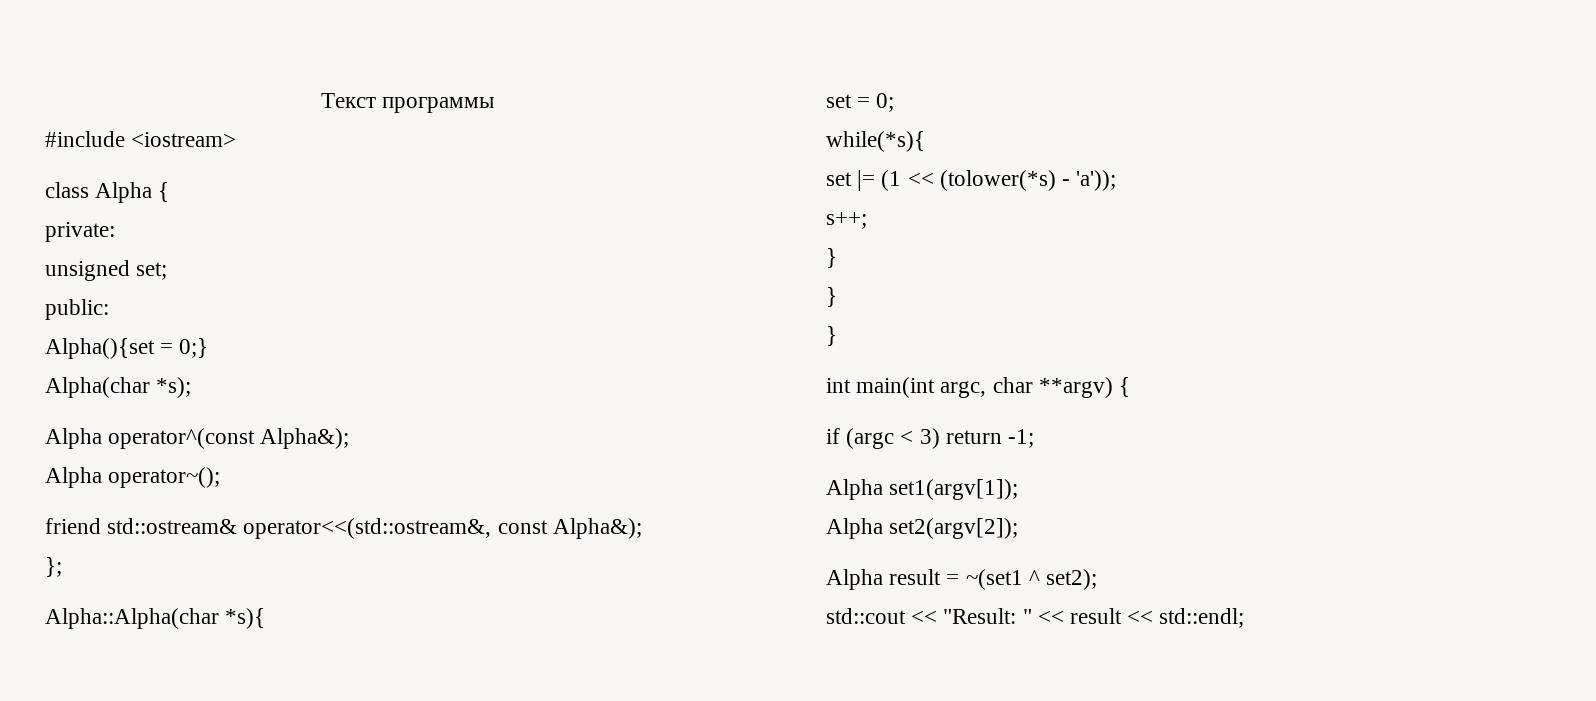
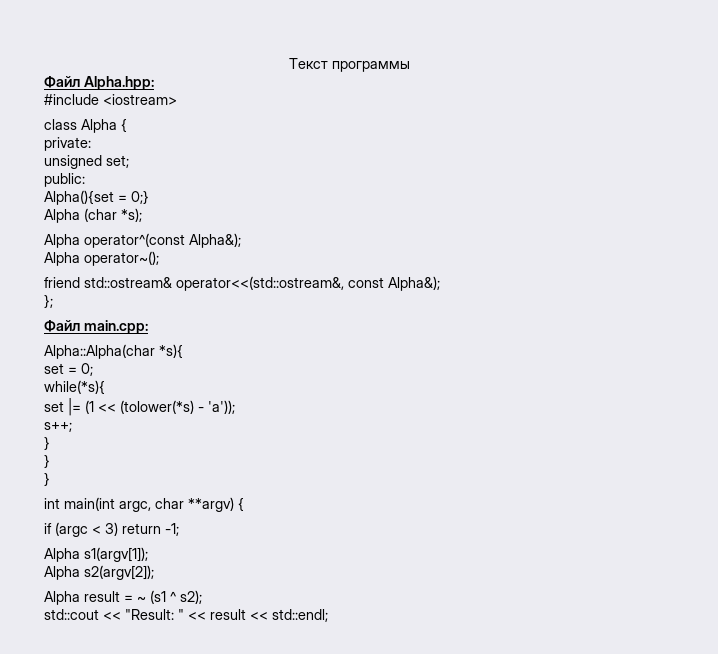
(495, 105) none -> [44,76,154,90] // Файл Alpha.hpp:
[45,377,150,398] Alpha(char -> [44,208,117,223] Alpha (char
(62, 567) none -> [44,320,148,334] // Файл main.cpp:
[889,479,1019,500] [826,518,1019,539] set1(argv[1]); // Alpha set2(argv[2]); -> [84,547,148,562] [44,565,154,580] s1(argv[1]); // Alpha s2(argv[2]);
[965,569,1098,590] ~(set1 ^ set2); -> [137,590,202,604] ~ (s1 ^ s2);

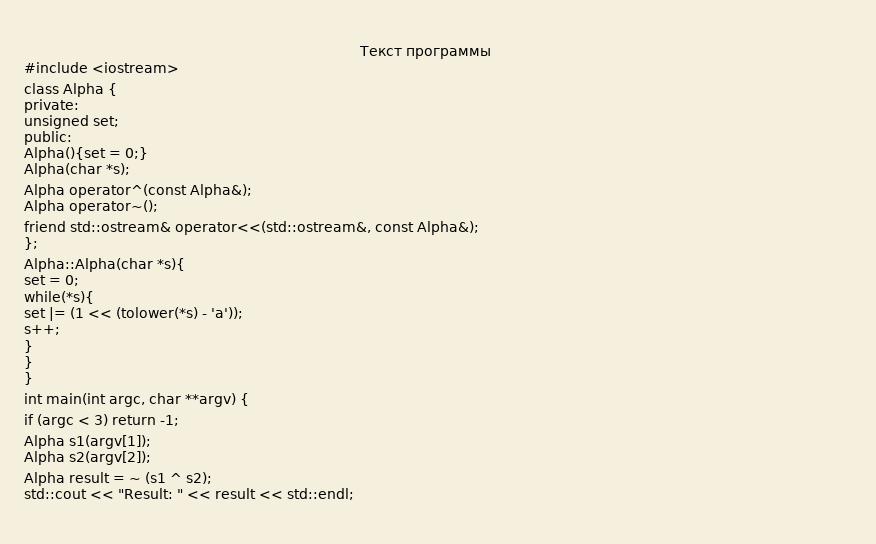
[44,76,154,90] // Файл Alpha.hpp: -> (491, 53) none
[44,208,117,223] Alpha (char -> [24,163,102,177] Alpha(char
[44,320,148,334] // Файл main.cpp: -> (38, 243) none

